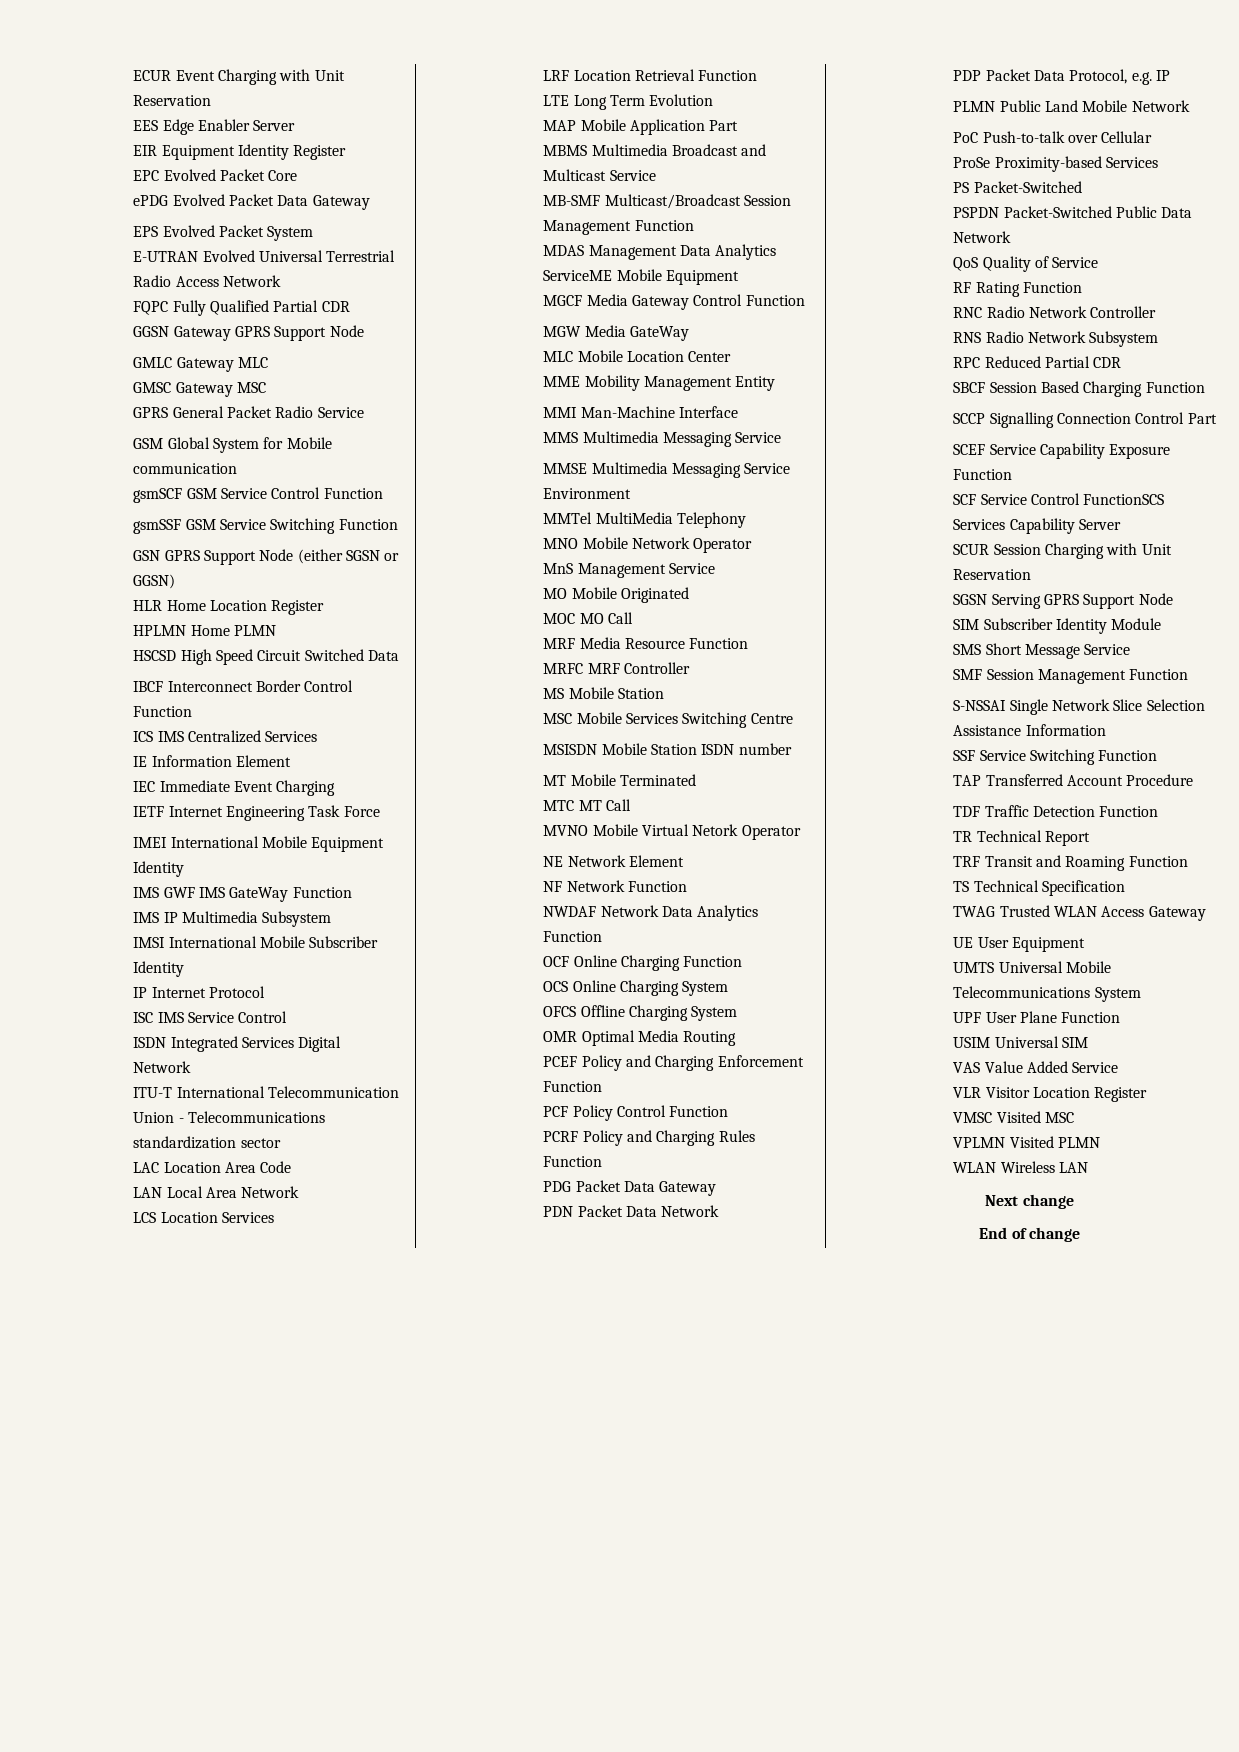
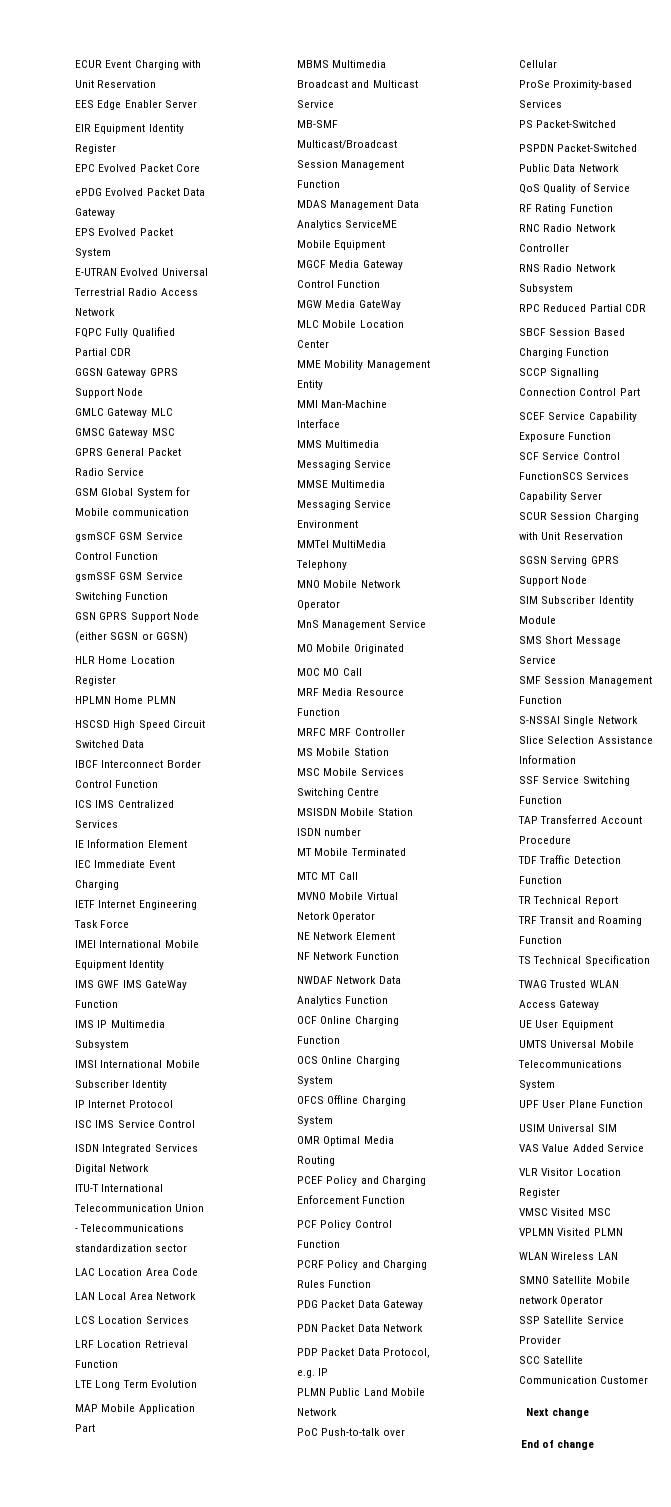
(1088, 1167) none -> [519,1276,630,1284] [519,1296,604,1306] [519,1316,624,1324] [519,1336,562,1344] [519,1356,584,1364] [519,1376,649,1384] // SMNO Satellite Mobile network Operator // SSP Satellite Service Provider // SCC Satellite Communication Customer

